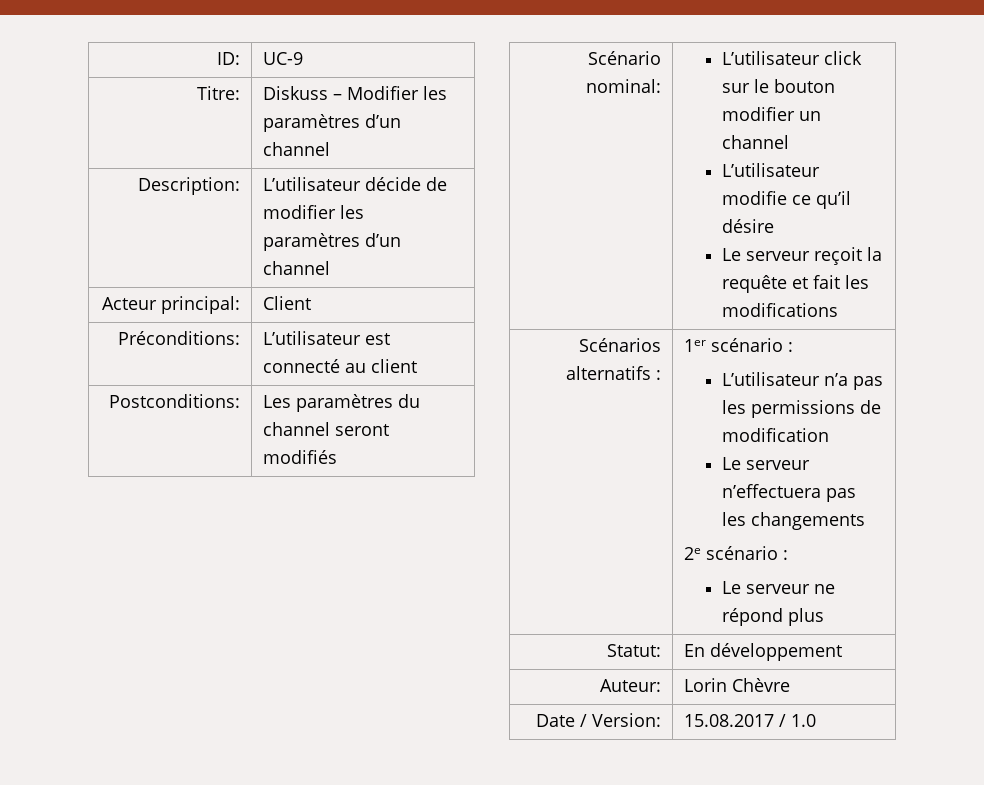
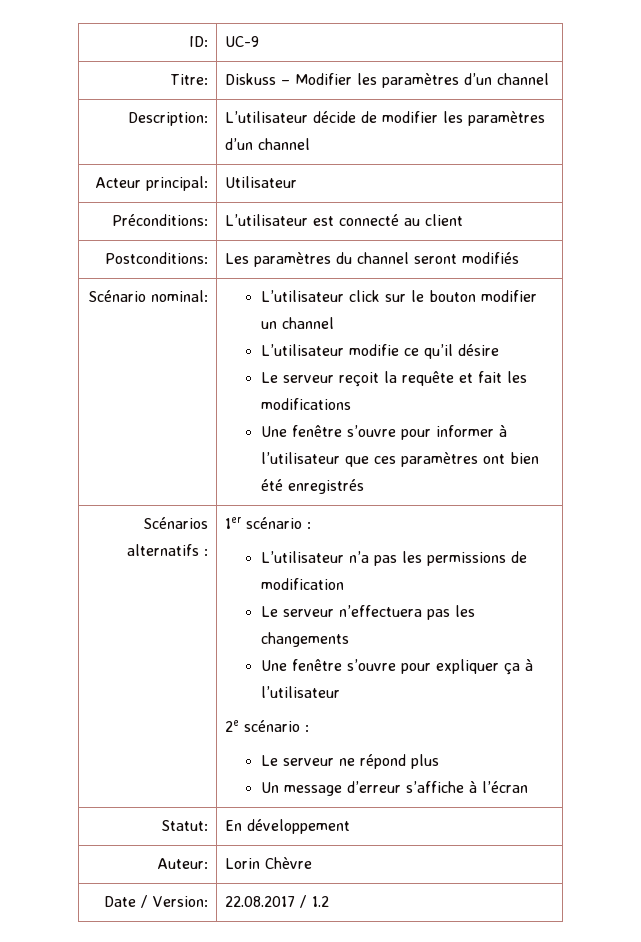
[263,296,312,310] Client -> [225,176,298,188] Utilisateur
(839, 310) none -> [260,425,507,440] [260,452,539,467] [260,479,364,494] // Une fenêtre s’ouvre pour informer à l’utilisateur que ces paramètres ont bien été enregistrés
(866, 521) none -> [260,659,533,675] [260,686,340,698] // Une fenêtre s’ouvre pour expliquer ça à l’utilisateur
(825, 617) none -> [260,781,528,796] // Un message d’erreur s’affiche à l’écran
[684,714,817,727] 15.08.2017 / 1.0 -> [225,895,330,908] 22.08.2017 / 1.2

